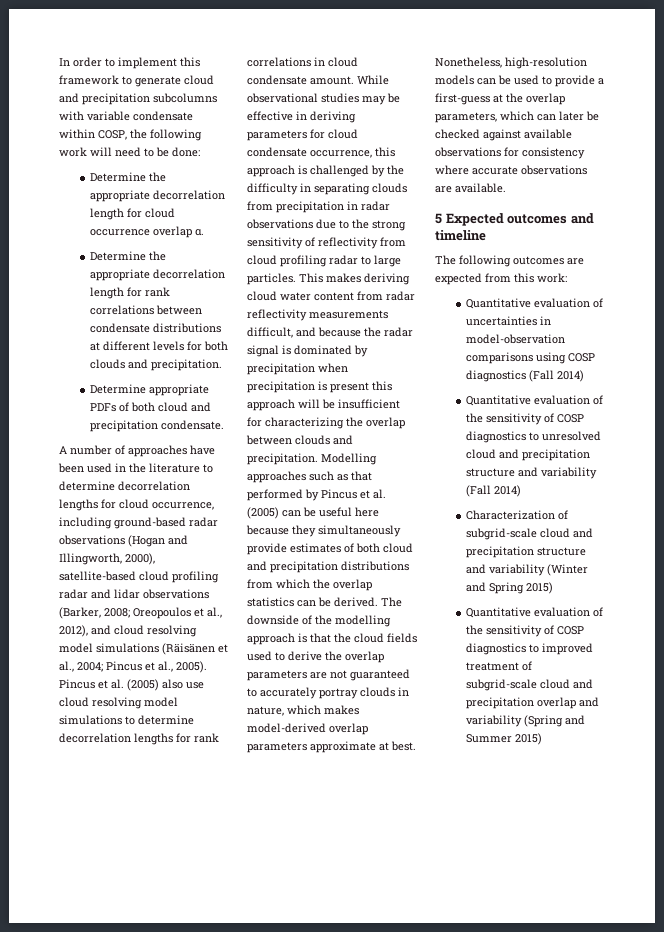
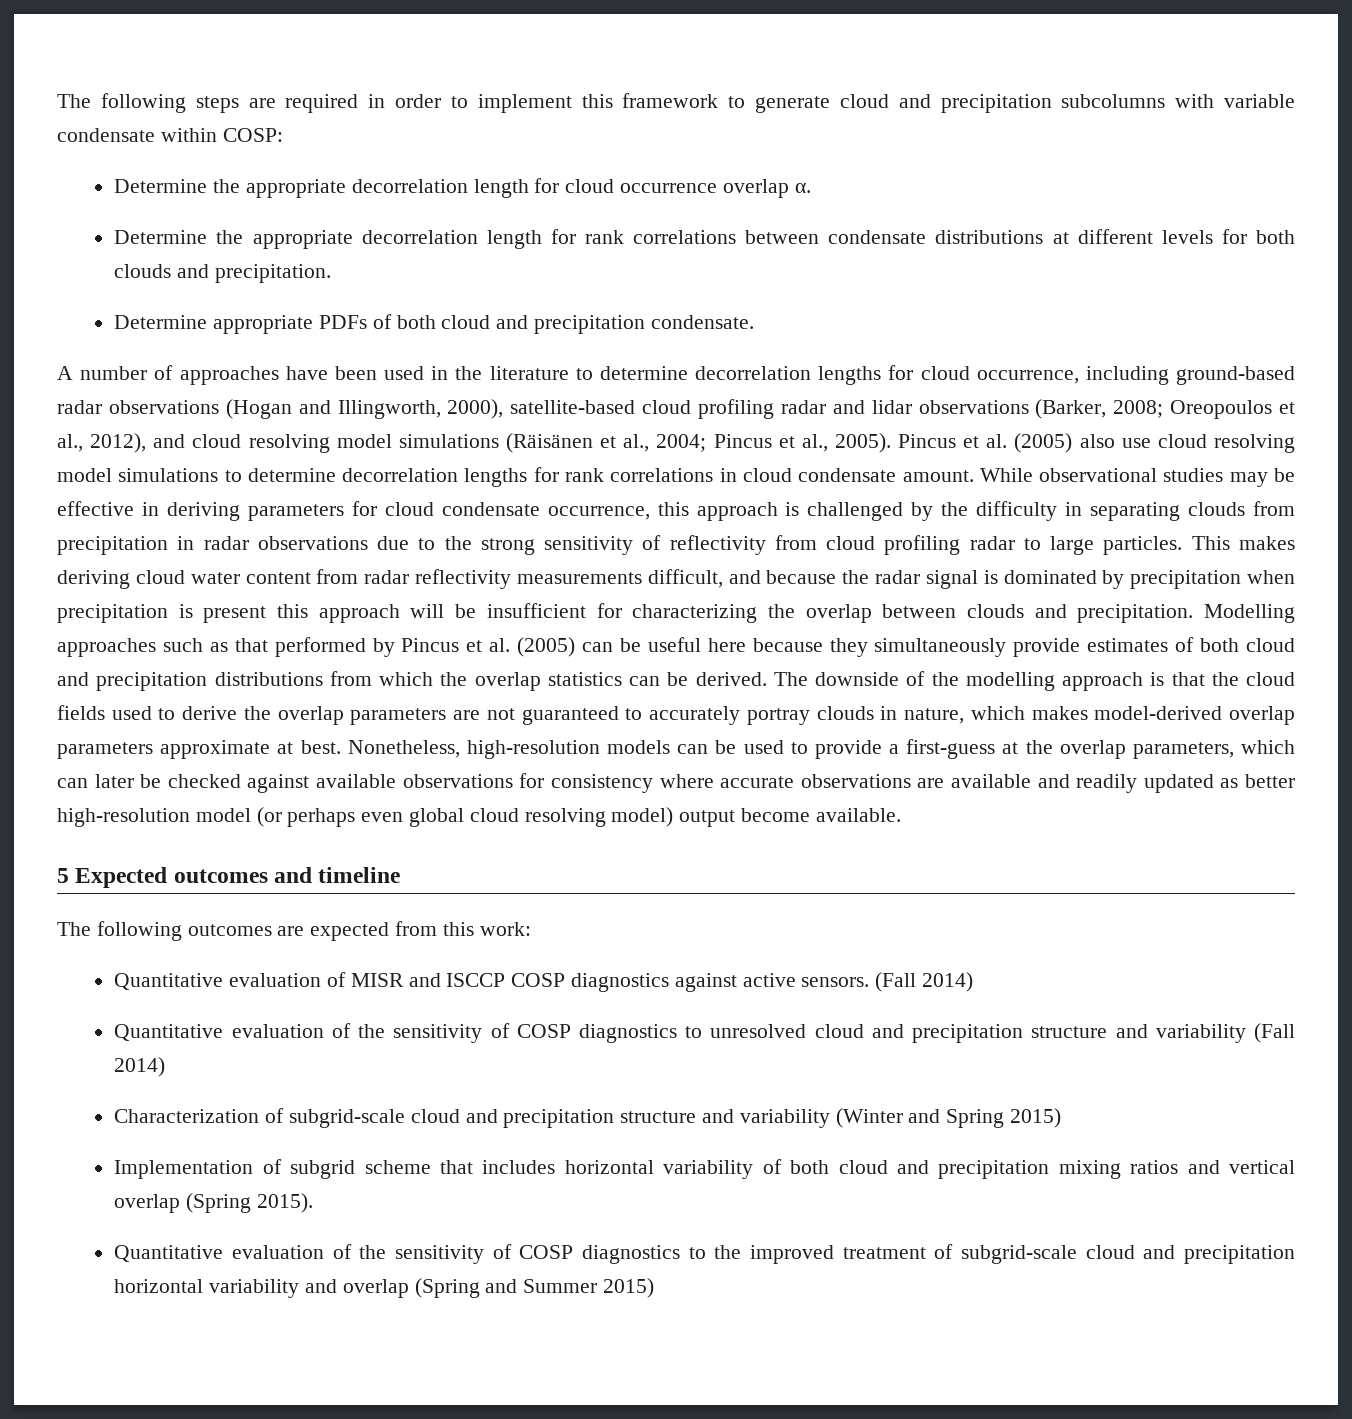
[59,58,70,66] In -> [57,93,386,113] The following steps are required in
[98,129,202,141] [59,147,200,157] COSP, the following work will need to be done: -> [222,128,283,142] COSP:
(452, 189) none -> [950,774,1295,793] [57,807,811,827] available and readily updated as better high-resolution model (or perhaps even global cloud resolving model) output become
[466,316,552,326] [466,334,566,344] [466,352,596,364] [466,370,527,382] uncertainties in model-observation comparisons using COSP diagnostics -> [350,973,870,992] MISR and ISCCP COSP diagnostics against active sensors.
[466,607,604,618] [466,625,585,637] [466,643,540,655] // Quantitative evaluation of the sensitivity of COSP diagnostics to -> [114,1159,1296,1179] [114,1193,313,1213] [114,1244,742,1264] // Implementation of subgrid scheme that includes horizontal variability of both cloud and precipitation mixing ratios and vertical overlap (Spring 2015). // Quantitative evaluation of the sensitivity of COSP diagnostics to the
[537,697,600,709] [466,715,523,727] overlap and variability -> [114,1279,409,1298] horizontal variability and overlap

